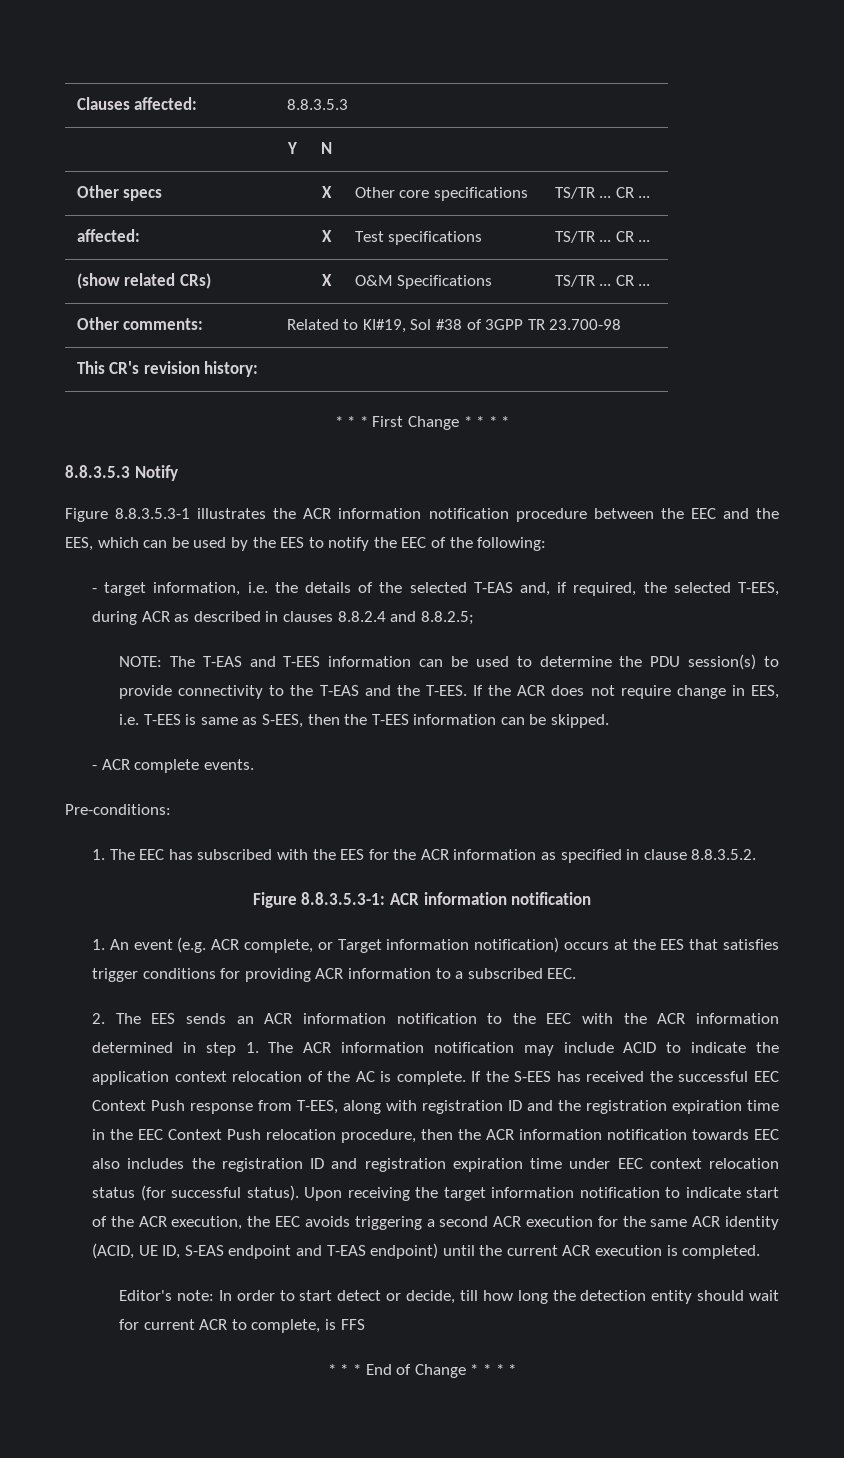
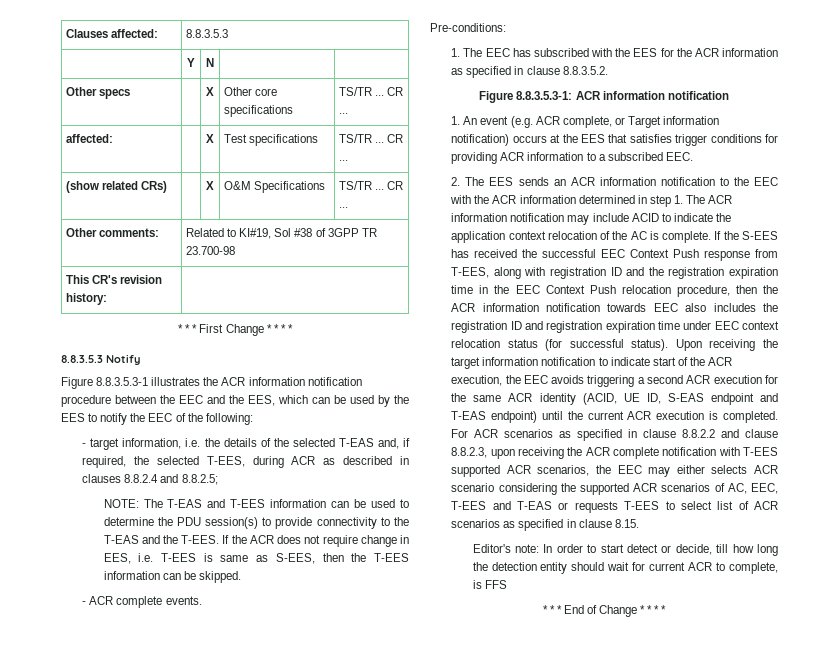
(761, 1252) none -> [451,429,778,441] [451,447,778,459] [451,465,778,477] [451,483,778,495] [451,501,778,513] [451,519,639,531] For ACR scenarios as specified in clause 8.8.2.2 and clause 8.8.2.3, upon receiving the ACR complete notification with T-EES supported ACR scenarios, the EEC may either selects ACR scenario considering the supported ACR scenarios of AC, EEC, T-EES and T-EAS or requests T-EES to select list of ACR scenarios as specified in clause 8.15.

